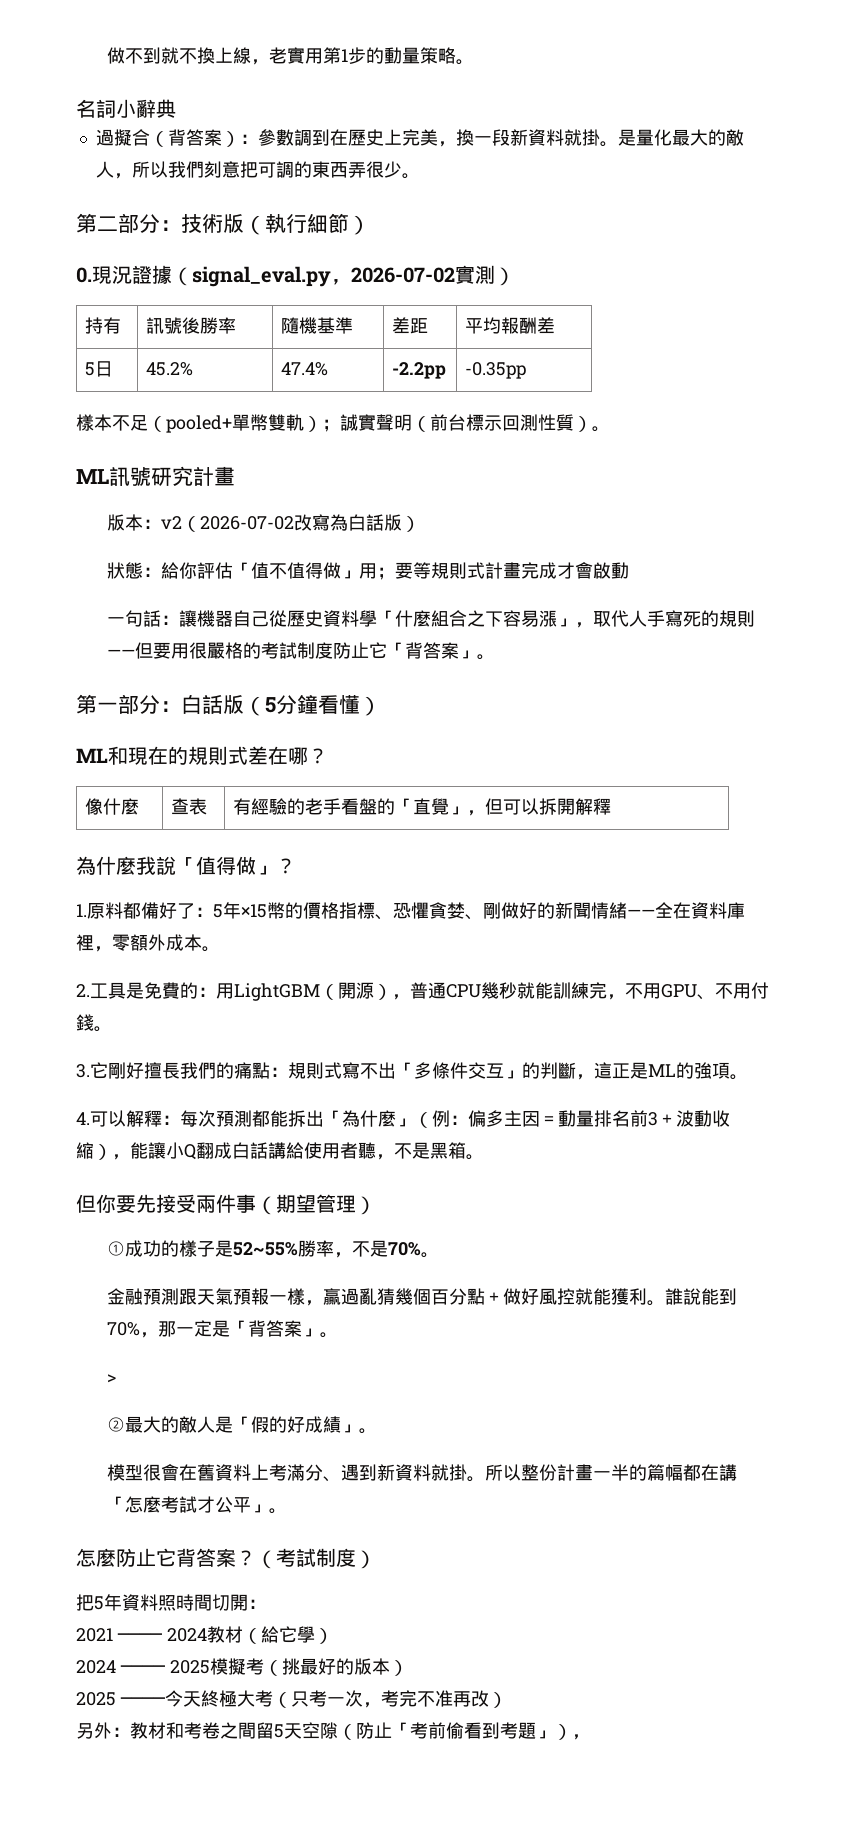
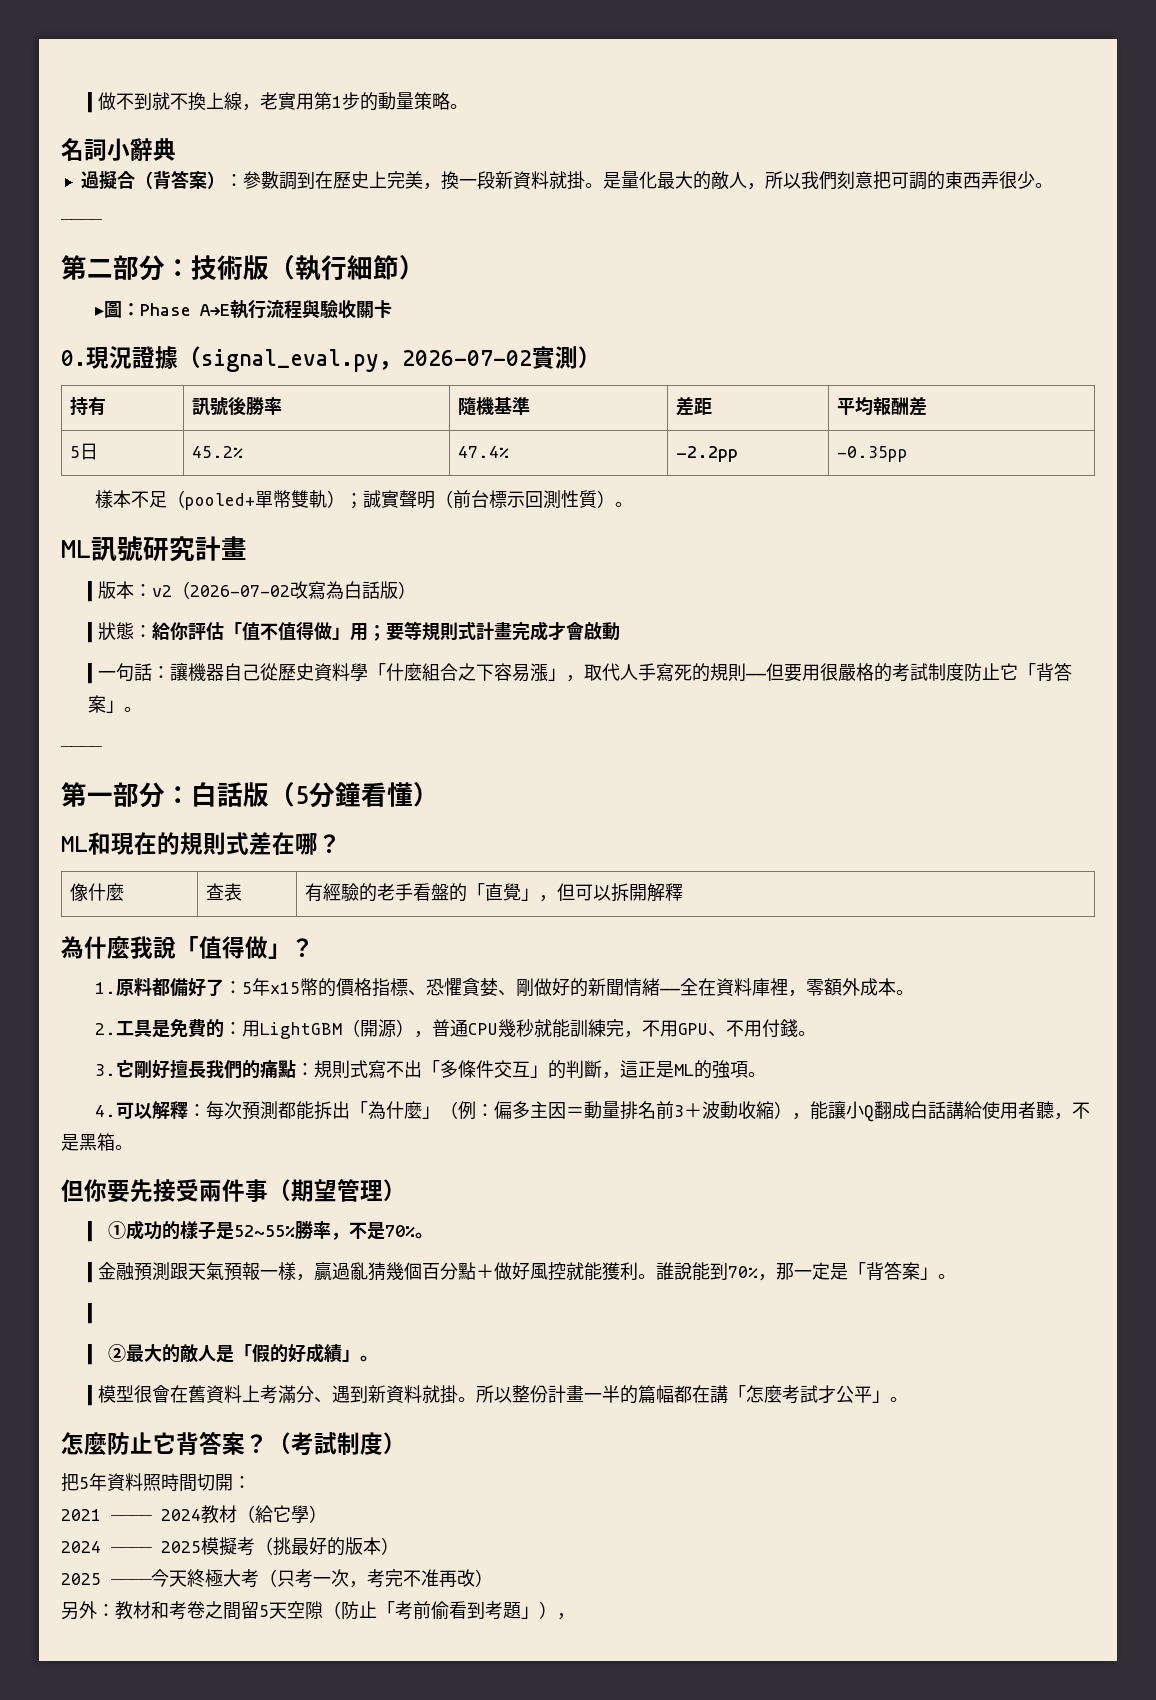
(106, 55) none -> [87,92,98,113] ▍
(420, 176) none -> [61,219,102,225] // ────
(370, 225) none -> [94,300,392,319] // ▸圖：Phase A→E執行流程與驗收關卡
(235, 476) none -> [87,581,98,602] ▍
(420, 524) none -> [87,622,98,643] ▍
(629, 570) none -> [87,663,98,684] ▍
(495, 657) none -> [61,746,102,752] // ────
(376, 1205) none -> [87,1221,98,1242] ▍
(439, 1255) none -> [87,1262,98,1283] ▍
[106,1374,116,1383] > // -> [87,1303,98,1324] [87,1344,98,1365] ▍ // ▍
(377, 1431) none -> [87,1385,98,1406] ▍

